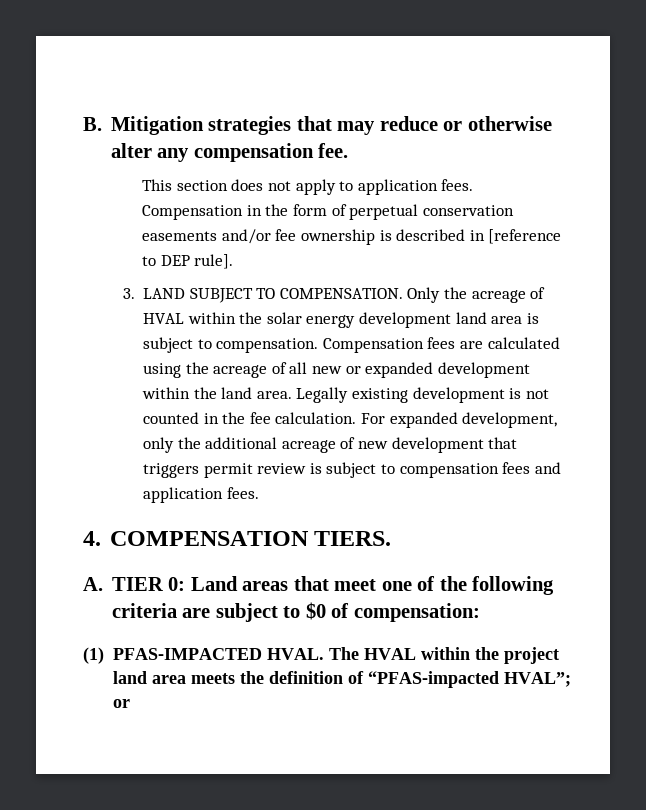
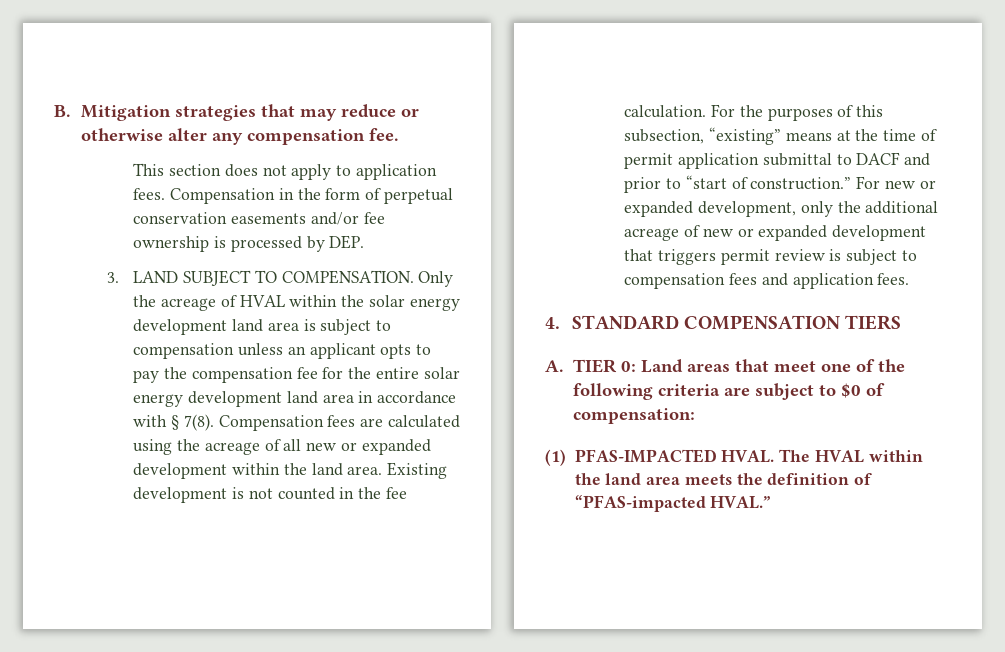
[396,229,562,244] [142,254,234,269] described in [reference to DEP rule]. -> [230,235,365,252] processed by DEP.
[216,338,319,353] compensation. -> [133,343,432,359] [133,367,460,383] [133,391,457,407] [133,414,214,431] compensation unless an applicant opts to pay the compensation fee for the entire solar energy development land area in accordance with § 7(8).
[296,387,408,403] Legally existing -> [387,462,448,479] Existing
(385, 418) none -> [739,105,884,121] [624,127,937,145] [624,152,931,169] [624,175,936,193] the purposes of this subsection, “existing” means at the time of permit application submittal to DACF and prior to “start of construction.” For new or
(388, 445) none -> [737,225,828,241] or expanded
[109,531,391,546] COMPENSATION TIERS. -> [571,315,902,330] STANDARD COMPENSATION TIERS
[503,647,559,664] project -> (601, 479) none
[503,672,571,687] [112,699,130,708] HVAL”; or -> [710,496,772,509] HVAL.”

